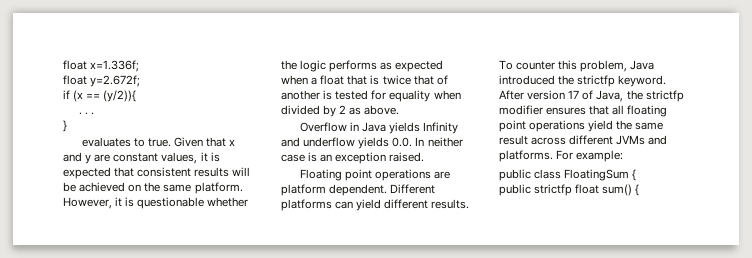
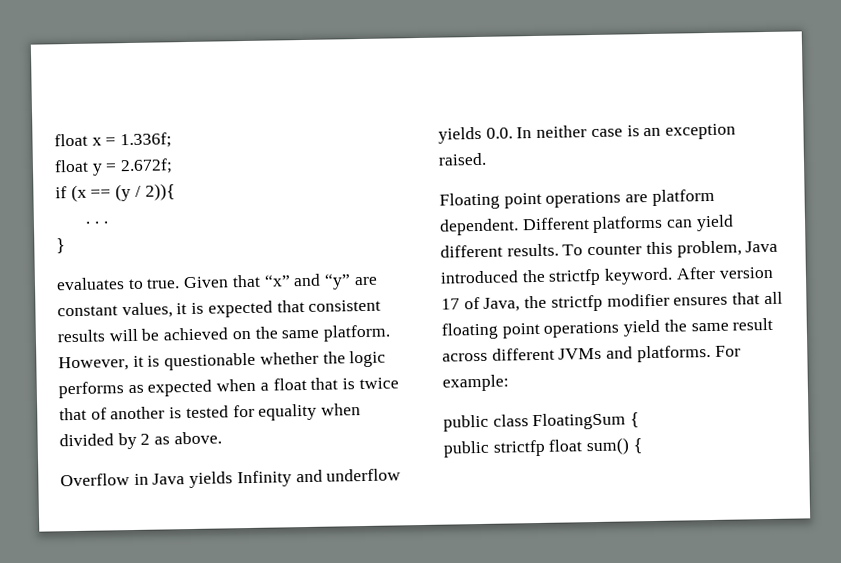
[63,60,140,72] [63,75,141,87] float x=1.336f; // float y=2.672f; -> [54,132,173,149] [54,158,174,176] float x = 1.336f; // float y = 2.672f;
[103,90,137,102] (y/2)){ -> [115,183,175,202] (y / 2)){
[229,139,236,146] [63,152,92,164] x and y -> [263,273,352,290] “x” and “y”

